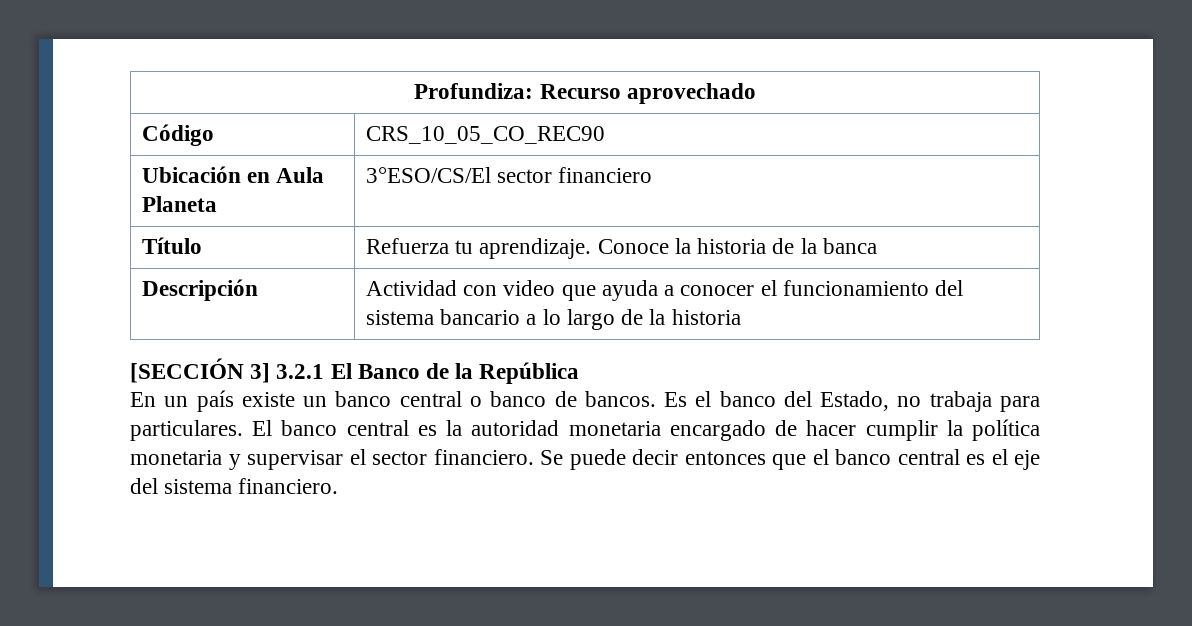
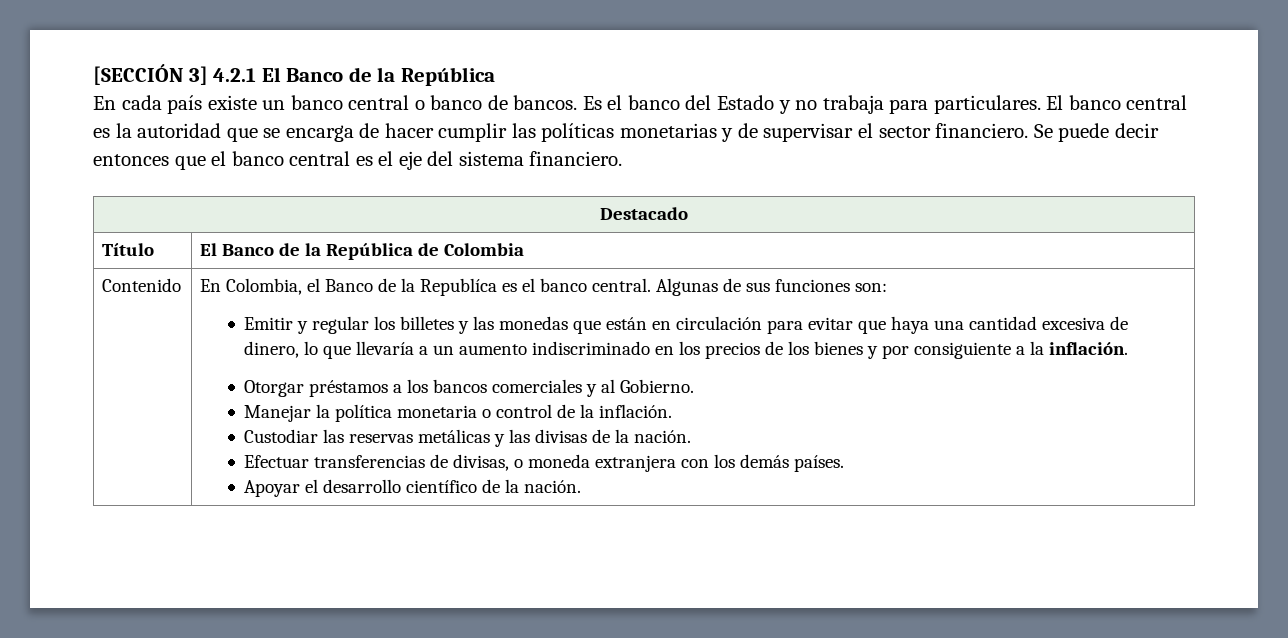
[414,83,756,104] [142,124,215,146] [366,126,606,144] [142,166,325,183] [142,196,218,212] [366,167,653,183] [142,237,203,254] [366,238,877,259] [142,279,259,301] [366,280,963,301] [366,309,741,330] Profundiza: Recurso aprovechado // Código | CRS_10_05_CO_REC90 // Ubicación en Aula Planeta | 3°ESO/CS/El sector financiero // Título | Refuerza tu aprendizaje. Conoce la historia de la banca // Descripción | Actividad con video que ayuda a conocer el funcionamiento del sistema bancario a lo largo de la historia // -> (93, 74) none
[276,364,325,379] 3.2.1 -> [213,68,257,82] 4.2.1
[164,396,189,407] un -> [121,95,162,110] cada
[820,391,890,411] Estado, -> [717,95,791,114] Estado y
[568,419,1041,441] [130,450,241,470] monetaria encargado de hacer cumplir la política monetaria y -> [226,123,758,142] que se encarga de hacer cumplir las políticas monetarias y de
(339, 486) none -> [600,207,688,220] [102,243,155,256] [200,243,525,260] [102,278,182,292] [200,278,887,296] [244,316,1129,334] [244,341,1129,359] [244,379,695,397] [244,404,673,422] [244,429,692,447] [244,454,845,472] [244,479,582,497] // Destacado // Título | El Banco de la República de Colombia // Contenido | En Colombia, el Banco de la Republíca es el banco central. Algunas de sus funciones son: // Emitir y regular los billetes y las monedas que están en circulación para evitar que haya una cantidad excesiva de dinero, lo que llevaría a un aumento indiscriminado en los precios de los bienes y por consiguiente a la inflación. // Otorgar préstamos a los bancos comerciales y al Gobierno. // Manejar la política monetaria o control de la inflación. // Custodiar las reservas metálicas y las divisas de la nación. // Efectuar transferencias de divisas, o moneda extranjera con los demás países. // Apoyar el desarrollo científico de la nación.

